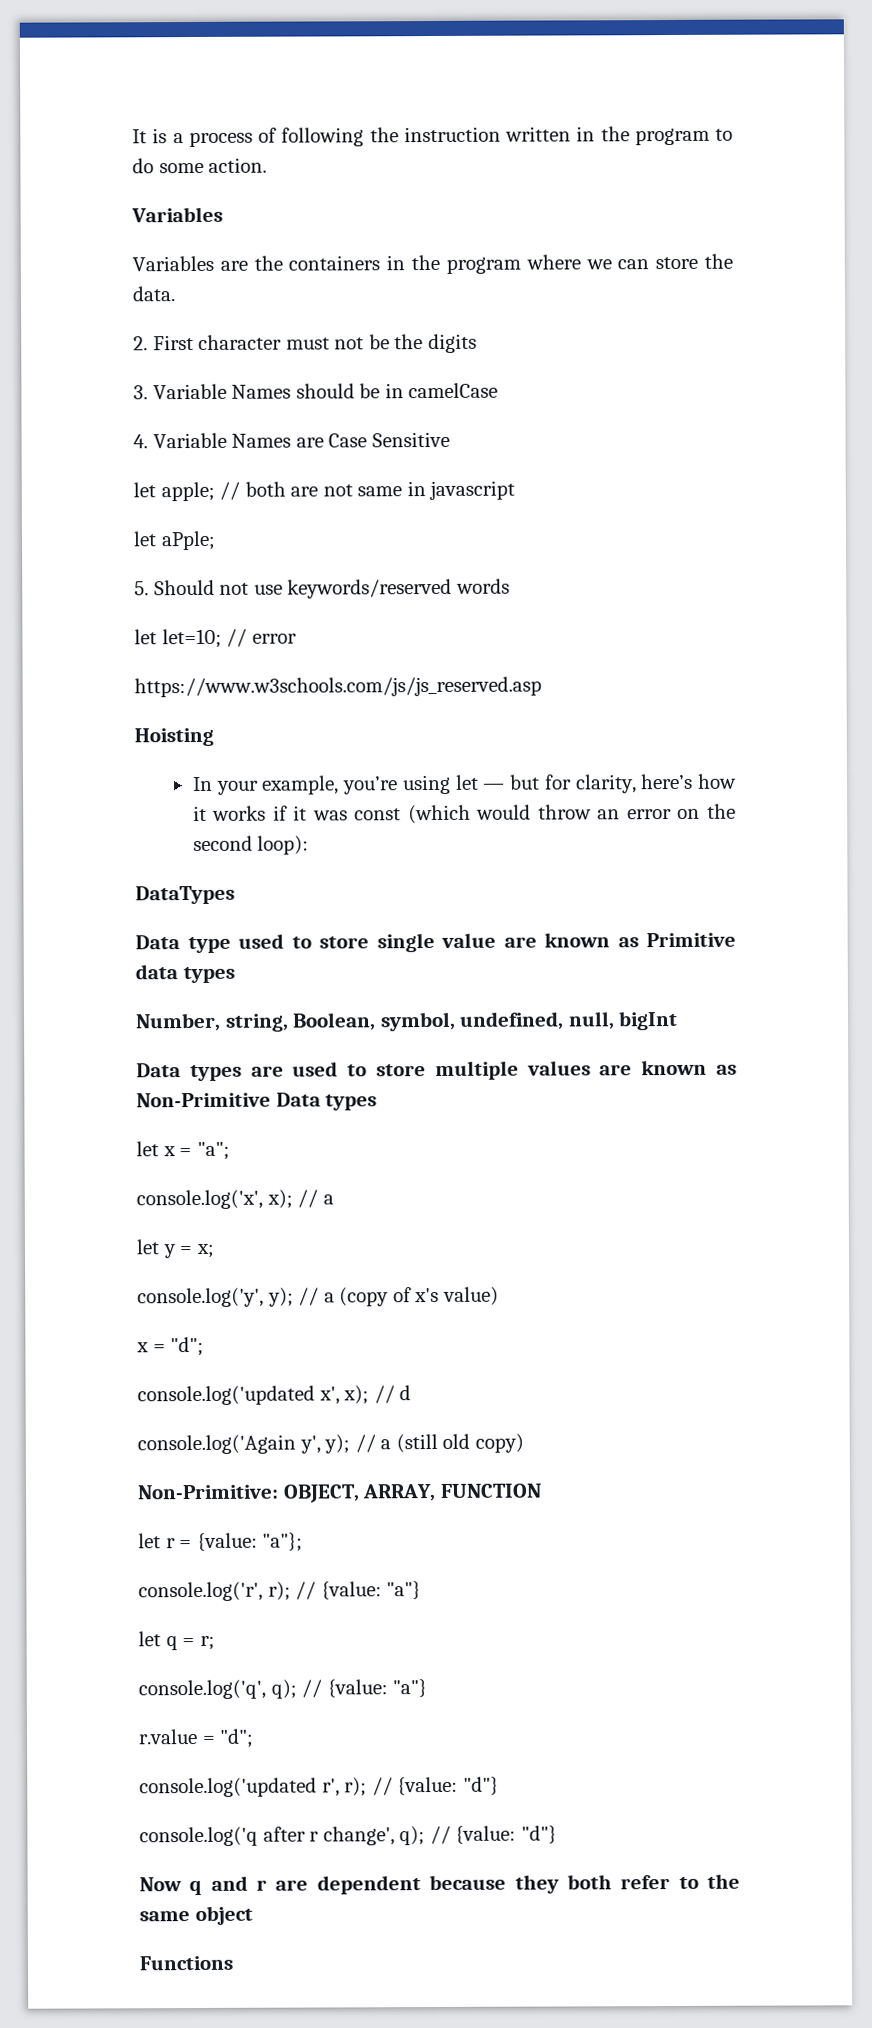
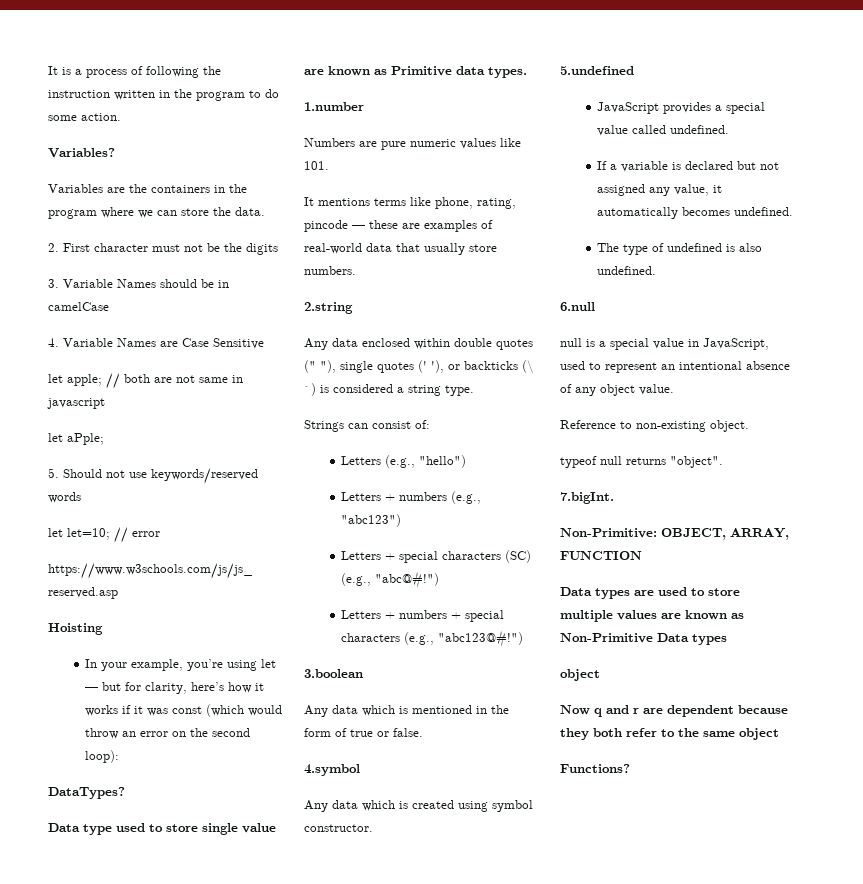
[131,206,223,223] Variables -> [48,148,115,158] Variables?
[135,885,235,905] DataTypes -> [48,787,125,799] DataTypes?
[182,966,235,984] [135,1010,679,1032] types // Number, string, Boolean, symbol, undefined, null, bigInt -> [488,67,527,78] [304,102,364,111] [304,138,521,150] [304,161,329,170] [304,197,516,209] [304,220,493,232] [304,243,497,255] [304,266,356,275] [304,302,353,314] [304,338,533,350] [304,360,534,374] [304,383,474,396] [304,420,430,432] [341,455,467,468] [341,491,482,504] [341,514,402,527] [341,550,532,563] [341,571,440,588] [341,610,505,622] [341,630,524,647] [304,669,363,678] [304,705,509,717] [304,728,423,737] [304,764,360,776] [304,800,533,812] [304,824,373,832] [560,66,634,75] [597,102,766,114] [597,125,730,136] [597,161,780,172] [597,184,723,196] [597,207,794,219] [597,243,763,255] [597,266,657,275] [560,302,595,311] [560,338,769,350] [560,361,790,373] [560,384,674,396] [560,420,749,432] [560,456,723,468] [560,492,614,504] [560,528,789,540] [560,551,642,560] types. // 1.number // Numbers are pure numeric values like 101. // It mentions terms like phone, rating, pincode — these are examples of real-world data that usually store numbers. // 2.string // Any data enclosed within double quotes (" "), single quotes (' '), or backticks (\ `) is considered a string type. // Strings can consist of: // Letters (e.g., "hello") // Letters + numbers (e.g., "abc123") // Letters + special characters (SC) (e.g., "abc@#!") // Letters + numbers + special characters (e.g., "abc123@#!") // 3.boolean // Any data which is mentioned in the form of true or false. // 4.symbol // Any data which is created using symbol constructor. // 5.undefined // JavaScript provides a special value called undefined. // If a variable is declared but not assigned any value, it automatically becomes undefined. // The type of undefined is also undefined. // 6.null // null is a special value in JavaScript, used to represent an intentional absence of any object value. // Reference to non-existing object. // typeof null returns "object". // 7.bigInt. // Non-Primitive: OBJECT, ARRAY, FUNCTION
[136,1141,230,1161] [136,1189,334,1210] [136,1239,215,1259] [137,1286,499,1308] [136,1336,205,1357] [137,1385,412,1406] [137,1433,524,1455] [137,1483,542,1503] [138,1532,304,1552] [138,1581,422,1602] [138,1631,215,1651] [138,1679,428,1700] [138,1728,255,1748] [139,1776,499,1798] [139,1825,557,1847] let x = "a"; // console.log('x', x); // a // let y = x; // console.log('y', y); // a (copy of x's value) // x = "d"; // console.log('updated x', x); // d // console.log('Again y', y); // a (still old copy) // Non-Primitive: OBJECT, ARRAY, FUNCTION // let r = {value: "a"}; // console.log('r', r); // {value: "a"} // let q = r; // console.log('q', q); // {value: "a"} // r.value = "d"; // console.log('updated r', r); // {value: "d"} // console.log('q after r change', q); // {value: "d"} -> [560,669,600,681] object
[139,1955,234,1971] Functions -> [560,764,630,773] Functions?

